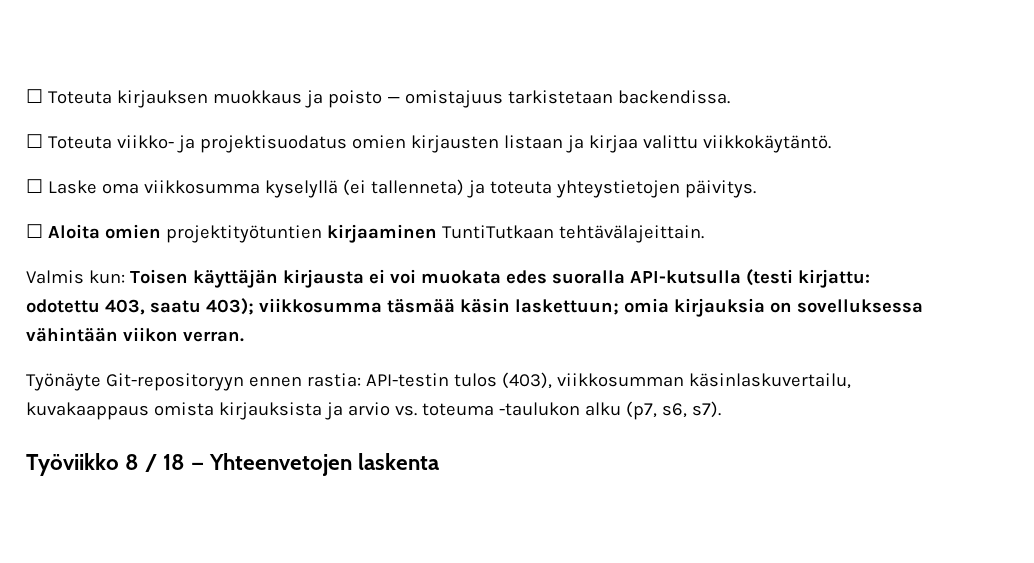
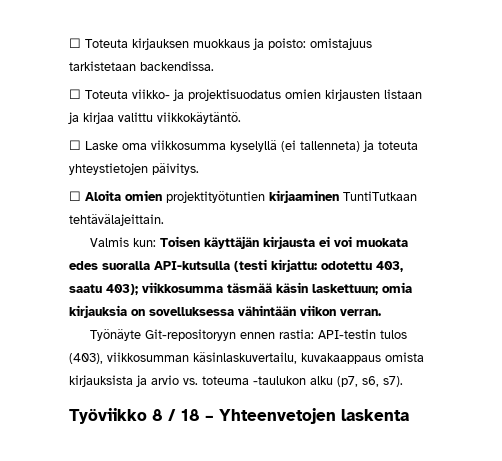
[327,90,400,108] poisto — -> [268,38,306,50] poisto:
[191,462,205,470] — -> [205,415,214,421] –

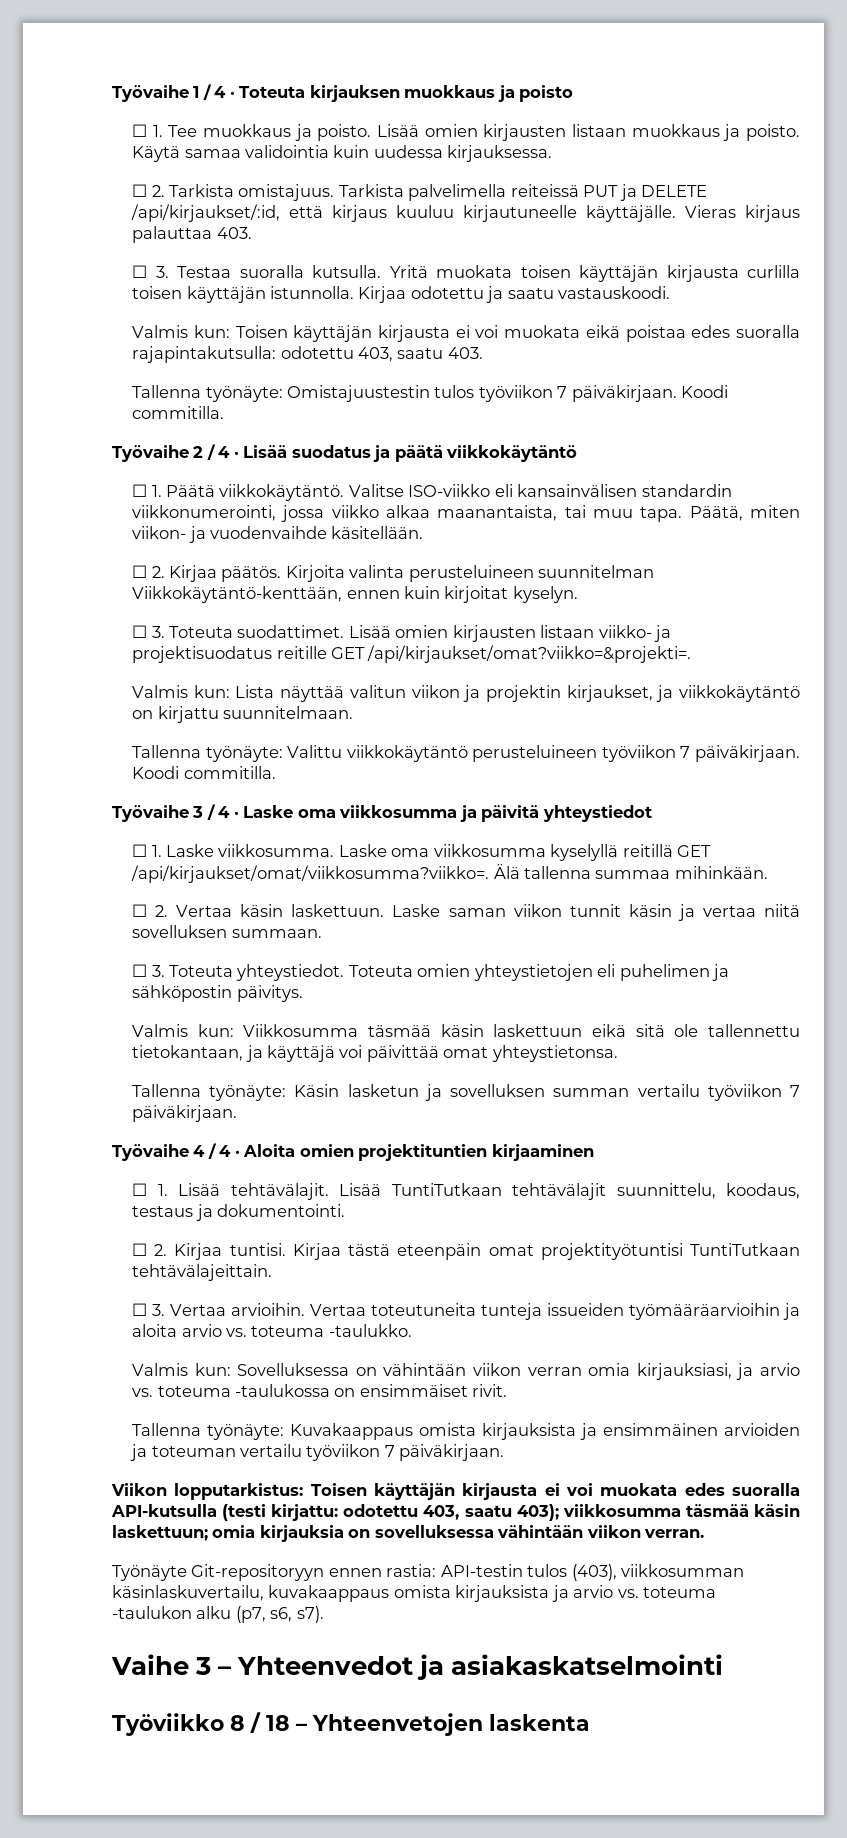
[69,38,372,50] [69,61,214,71] [69,89,422,101] [68,112,241,124] [69,140,418,152] [69,163,199,175] [69,191,81,201] ☐ Toteuta kirjauksen muokkaus ja poisto: omistajuus tarkistetaan backendissa. // ☐ Toteuta viikko- ja projektisuodatus omien kirjausten listaan ja kirjaa valittu viikkokäytäntö. // ☐ Laske oma viikkosumma kyselyllä (ei tallenneta) ja toteuta yhteystietojen päivitys. // ☐ -> [112,84,574,102] [132,124,800,141] [132,145,553,162] [132,184,708,201] [131,204,800,222] [132,226,252,243] [132,265,800,282] [132,286,671,303] [132,325,800,342] [132,346,483,363] [132,385,729,402] [132,406,225,419] [112,444,578,462] [132,484,732,501] [132,505,800,522] [132,526,424,543] [132,565,655,582] [132,586,578,603] [132,625,672,642] [132,645,692,663] [132,685,801,702] [132,706,353,723] [132,745,800,762] [132,766,276,779] [112,804,652,822] [132,844,712,861] [131,864,768,883] [132,904,801,921] [132,925,322,938] [132,964,730,981] [132,985,303,1002] [132,1024,801,1037] [132,1045,618,1062] [132,1084,800,1101] [132,1105,238,1122] [112,1143,240,1161] Työvaihe 1 / 4 · Toteuta kirjauksen muokkaus ja poisto // ☐ 1. Tee muokkaus ja poisto. Lisää omien kirjausten listaan muokkaus ja poisto. Käytä samaa validointia kuin uudessa kirjauksessa. // ☐ 2. Tarkista omistajuus. Tarkista palvelimella reiteissä PUT ja DELETE /api/kirjaukset/:id, että kirjaus kuuluu kirjautuneelle käyttäjälle. Vieras kirjaus palauttaa 403. // ☐ 3. Testaa suoralla kutsulla. Yritä muokata toisen käyttäjän kirjausta curlilla toisen käyttäjän istunnolla. Kirjaa odotettu ja saatu vastauskoodi. // Valmis kun: Toisen käyttäjän kirjausta ei voi muokata eikä poistaa edes suoralla rajapintakutsulla: odotettu 403, saatu 403. // Tallenna työnäyte: Omistajuustestin tulos työviikon 7 päiväkirjaan. Koodi commitilla. // Työvaihe 2 / 4 · Lisää suodatus ja päätä viikkokäytäntö // ☐ 1. Päätä viikkokäytäntö. Valitse ISO-viikko eli kansainvälisen standardin viikkonumerointi, jossa viikko alkaa maanantaista, tai muu tapa. Päätä, miten viikon- ja vuodenvaihde käsitellään. // ☐ 2. Kirjaa päätös. Kirjoita valinta perusteluineen suunnitelman Viikkokäytäntö-kenttään, ennen kuin kirjoitat kyselyn. // ☐ 3. Toteuta suodattimet. Lisää omien kirjausten listaan viikko- ja projektisuodatus reitille GET /api/kirjaukset/omat?viikko=&projekti=. // Valmis kun: Lista näyttää valitun viikon ja projektin kirjaukset, ja viikkokäytäntö on kirjattu suunnitelmaan. // Tallenna työnäyte: Valittu viikkokäytäntö perusteluineen työviikon 7 päiväkirjaan. Koodi commitilla. // Työvaihe 3 / 4 · Laske oma viikkosumma ja päivitä yhteystiedot // ☐ 1. Laske viikkosumma. Laske oma viikkosumma kyselyllä reitillä GET /api/kirjaukset/omat/viikkosumma?viikko=. Älä tallenna summaa mihinkään. // ☐ 2. Vertaa käsin laskettuun. Laske saman viikon tunnit käsin ja vertaa niitä sovelluksen summaan. // ☐ 3. Toteuta yhteystiedot. Toteuta omien yhteystietojen eli puhelimen ja sähköpostin päivitys. // Valmis kun: Viikkosumma täsmää käsin laskettuun eikä sitä ole tallennettu tietokantaan, ja käyttäjä voi päivittää omat yhteystietonsa. // Tallenna työnäyte: Käsin lasketun ja sovelluksen summan vertailu työviikon 7 päiväkirjaan. // Työvaihe 4 / 4 ·
[166,191,265,203] projektityötuntien -> [358,1144,488,1161] projektituntien
[343,191,417,201] [69,214,164,226] [90,237,157,247] TuntiTutkaan tehtävälajeittain. // Valmis kun: -> [132,1183,800,1200] [132,1204,345,1221] [132,1243,800,1260] [132,1264,273,1281] [132,1303,800,1320] [132,1324,412,1337] [132,1363,800,1380] [132,1384,508,1397] [132,1423,800,1440] [130,1444,505,1461] [111,1483,304,1500] // ☐ 1. Lisää tehtävälajit. Lisää TuntiTutkaan tehtävälajit suunnittelu, koodaus, testaus ja dokumentointi. // ☐ 2. Kirjaa tuntisi. Kirjaa tästä eteenpäin omat projektityötuntisi TuntiTutkaan tehtävälajeittain. // ☐ 3. Vertaa arvioihin. Vertaa toteutuneita tunteja issueiden työmääräarvioihin ja aloita arvio vs. toteuma -taulukko. // Valmis kun: Sovelluksessa on vähintään viikon verran omia kirjauksiasi, ja arvio vs. toteuma -taulukossa on ensimmäiset rivit. // Tallenna työnäyte: Kuvakaappaus omista kirjauksista ja ensimmäinen arvioiden ja toteuman vertailu työviikon 7 päiväkirjaan. // Viikon lopputarkistus:
(403, 381) none -> [111,1654,724,1680] // Vaihe 3 – Yhteenvedot ja asiakaskatselmointi

